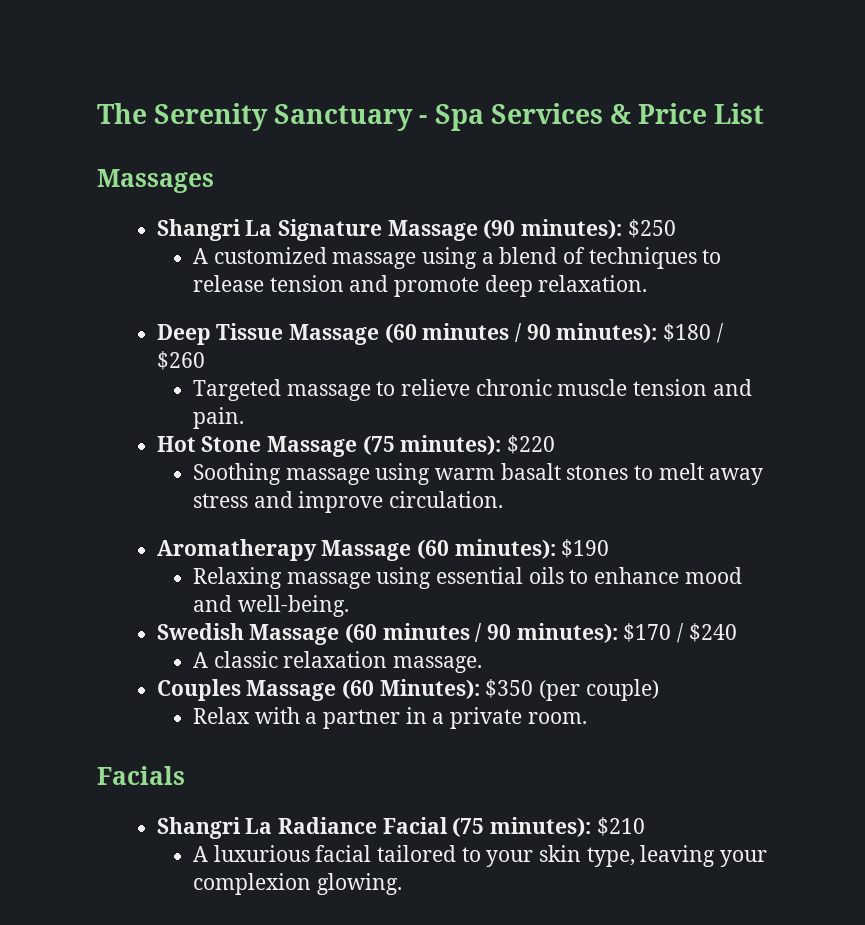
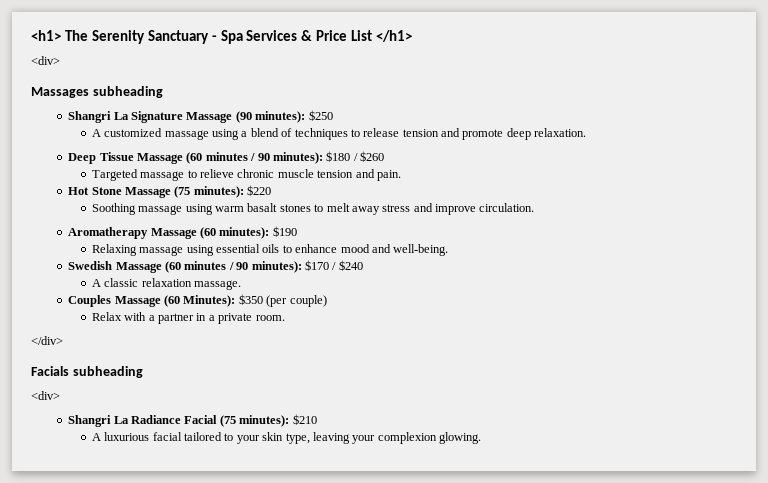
(97, 113) none -> [31,30,61,41] <h1>
(765, 113) none -> [376,30,413,42] [31,56,60,65] </h1> // <div>
(214, 181) none -> [92,86,163,98] subheading
(587, 718) none -> [31,336,63,345] // </div>
(185, 775) none -> [72,366,143,378] [31,391,60,400] subheading // <div>

